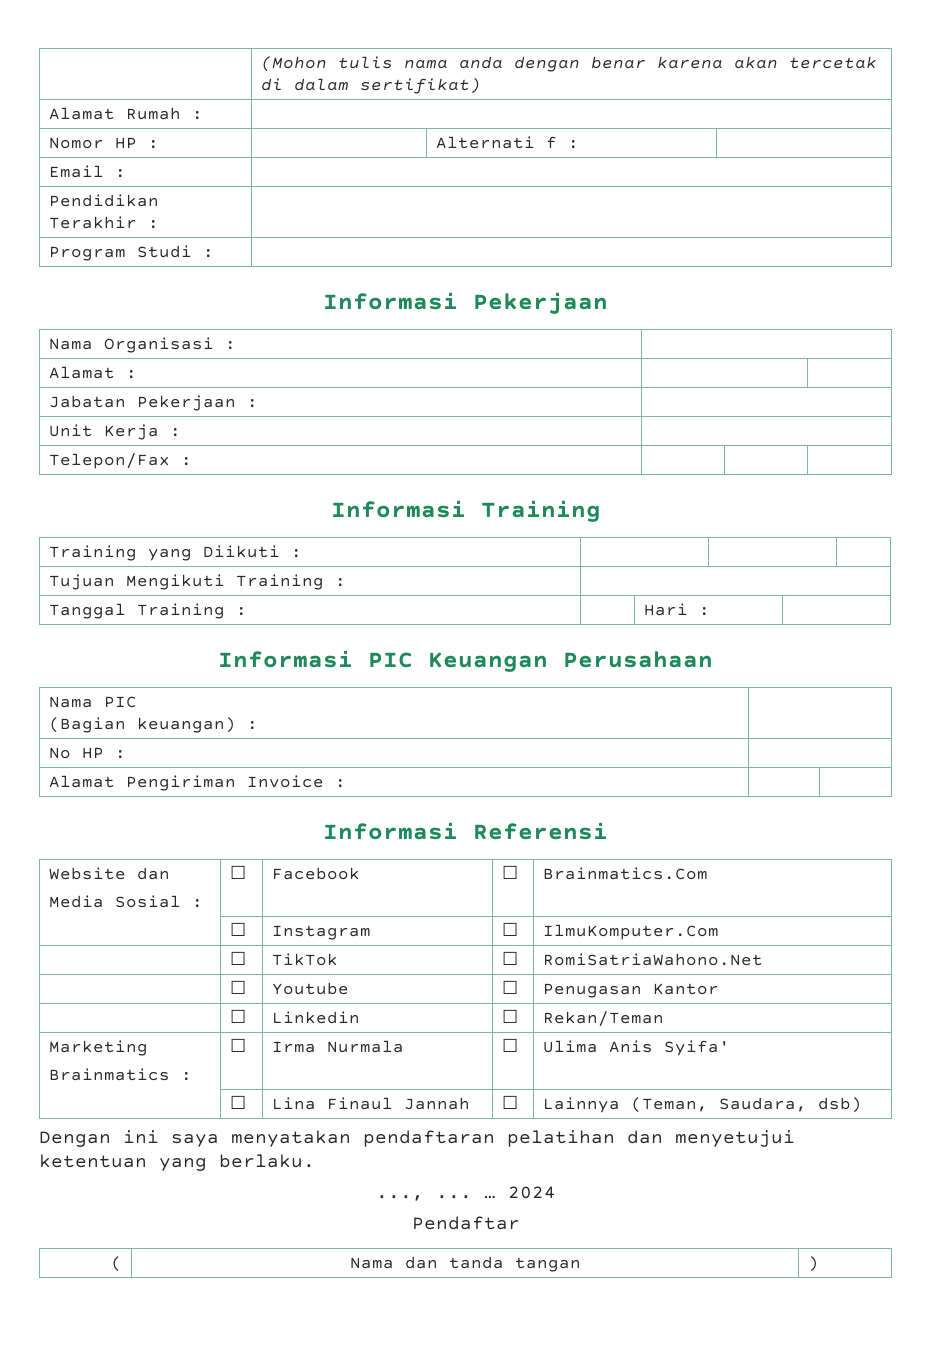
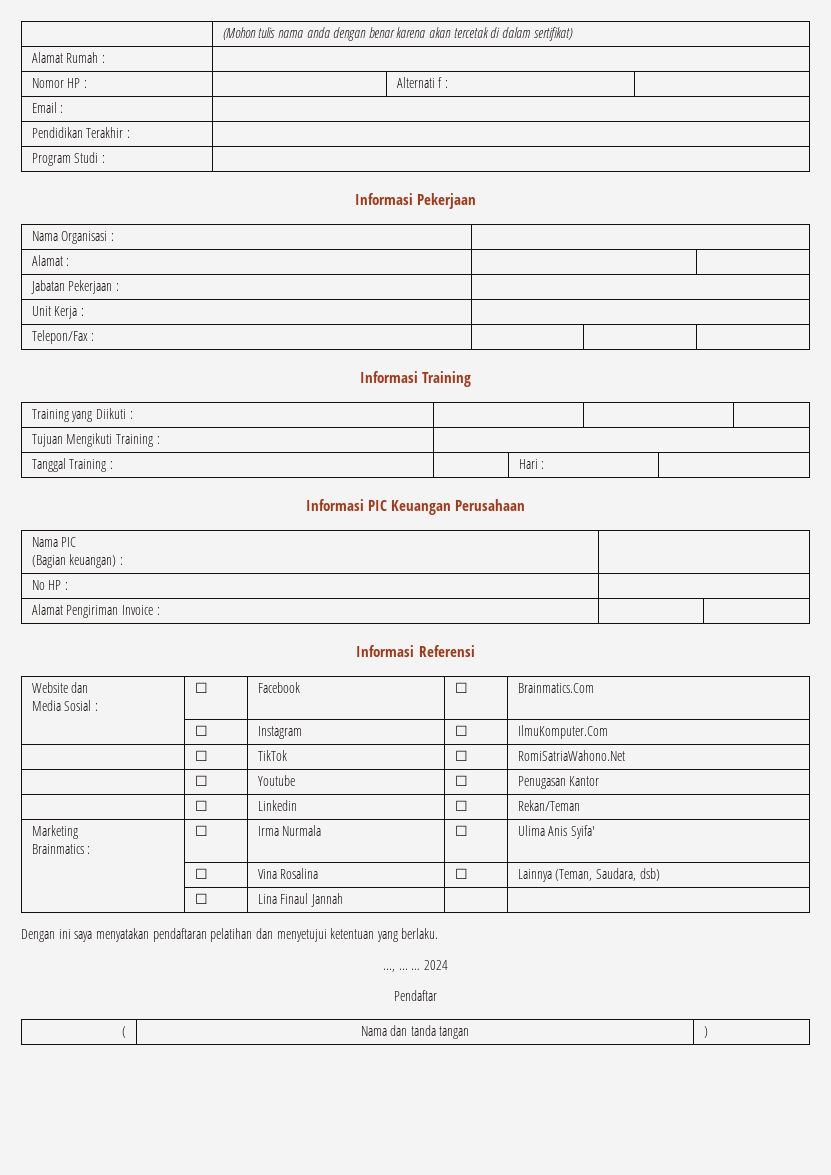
[272,1097,471,1110] Lina Finaul Jannah -> [257,868,319,879] Vina Rosalina
(863, 1105) none -> [194,893,208,904] [257,893,343,907] // | ☐ | Lina Finaul Jannah | |

